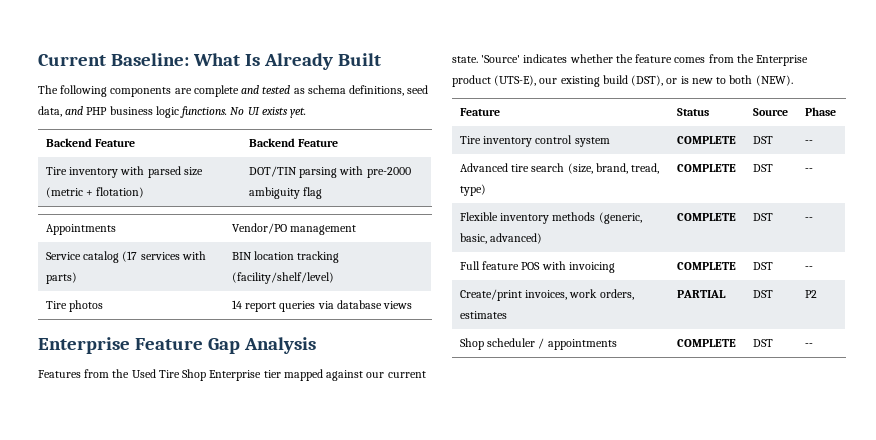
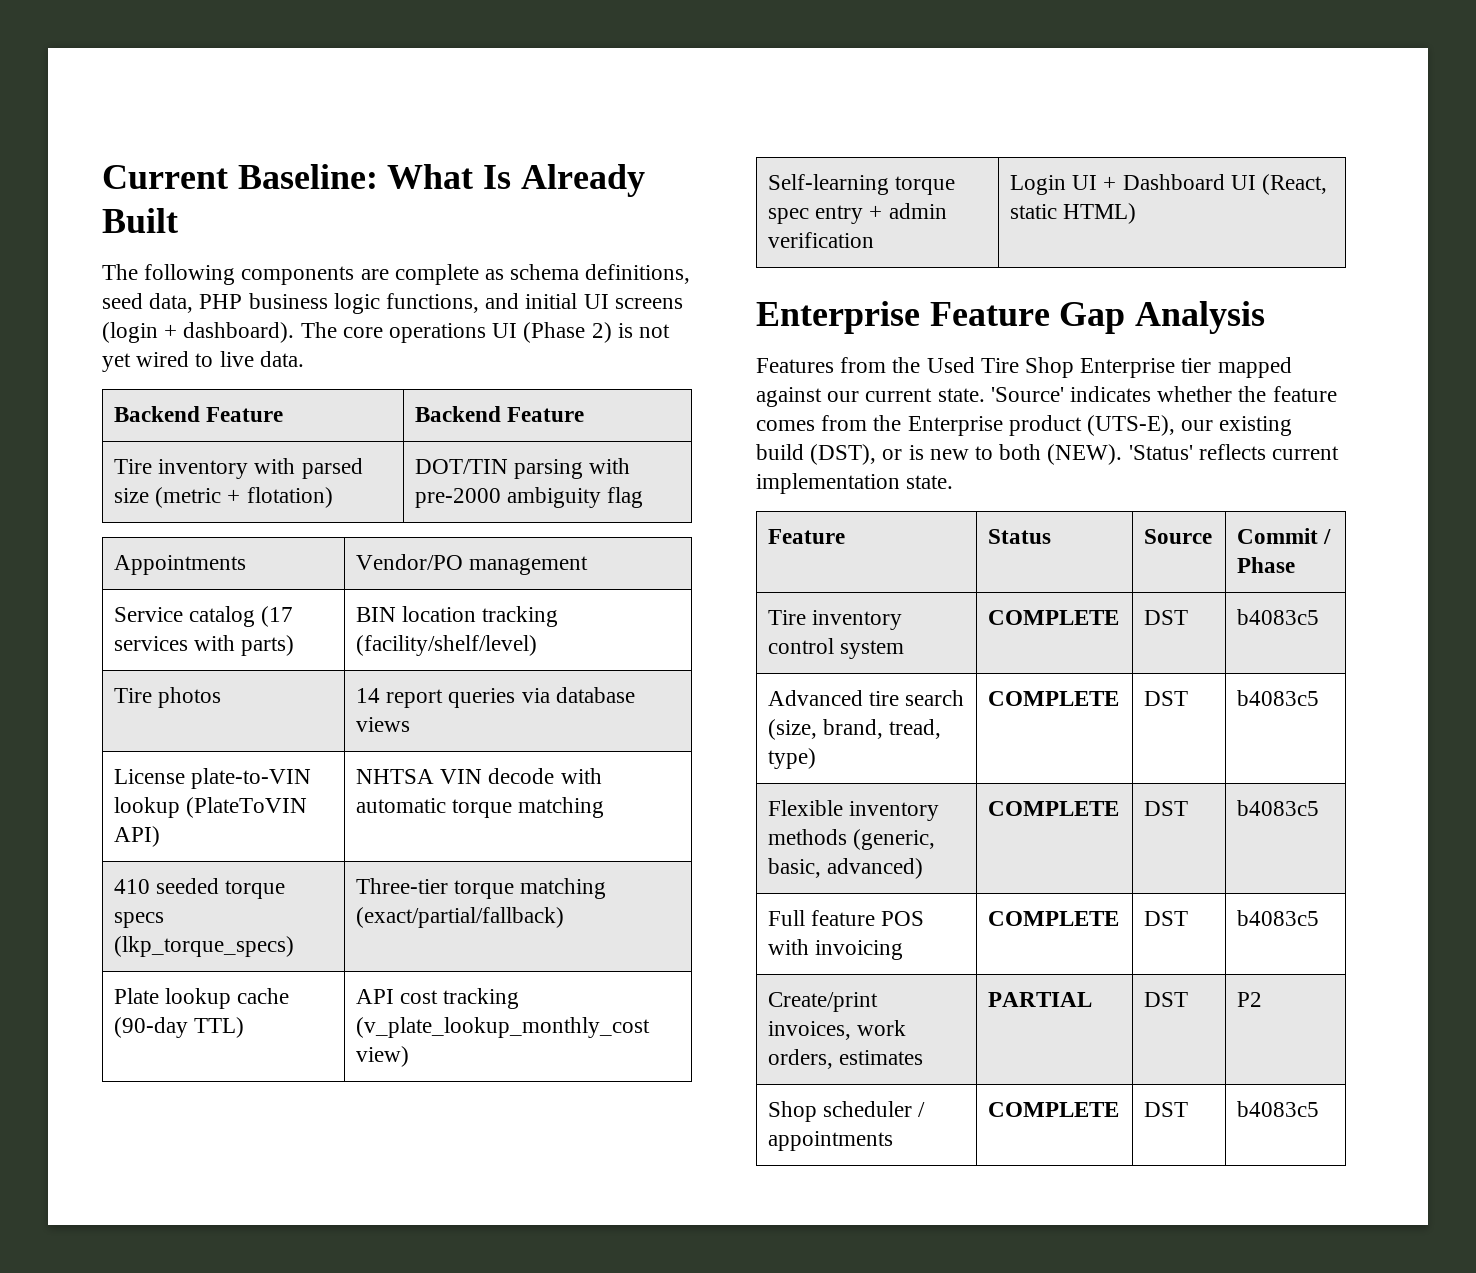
[241,85,291,94] and tested -> (479, 274) none
[65,106,84,115] and -> (194, 303) none
[180,106,307,118] functions. No UI exists yet. -> [386,293,683,313] [102,322,671,343] [102,351,304,372] functions, and initial UI screens (login + dashboard). The core operations UI (Phase 2) is not yet wired to live data.
(413, 305) none -> [113,768,312,789] [113,797,308,818] [113,826,160,847] [355,768,602,784] [355,797,605,818] [113,878,286,899] [113,912,164,928] [113,936,294,957] [355,878,607,899] [355,907,564,928] [113,988,290,1009] [113,1017,245,1038] [355,988,520,1009] [355,1017,650,1038] [355,1046,409,1067] [767,174,956,195] [767,203,947,224] [767,232,874,248] [1009,174,1328,195] [1009,203,1137,224] // License plate-to-VIN lookup (PlateToVIN API) | NHTSA VIN decode with automatic torque matching // 410 seeded torque specs (lkp_torque_specs) | Three-tier torque matching (exact/partial/fallback) // Plate lookup cache (90-day TTL) | API cost tracking (v_plate_lookup_monthly_cost view) // Self-learning torque spec entry + admin verification | Login UI + Dashboard UI (React, static HTML)
(793, 80) none -> [1128,444,1340,460] [756,473,954,494] 'Status' reflects current implementation state.
(788, 112) none -> [1236,528,1332,544] Commit /
[804,140,813,144] -- -> [1236,609,1319,625] b4083c5
[804,168,813,172] -- -> [1236,690,1319,706] b4083c5
[804,217,813,221] -- -> [1236,800,1319,816] b4083c5
[804,266,813,270] -- -> [1236,910,1319,926] b4083c5
[804,343,813,347] -- -> [1236,1101,1319,1117] b4083c5

